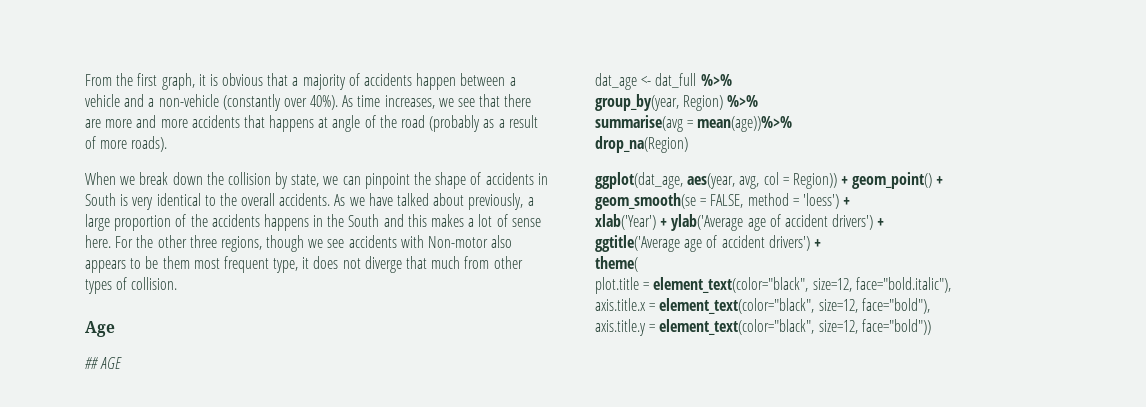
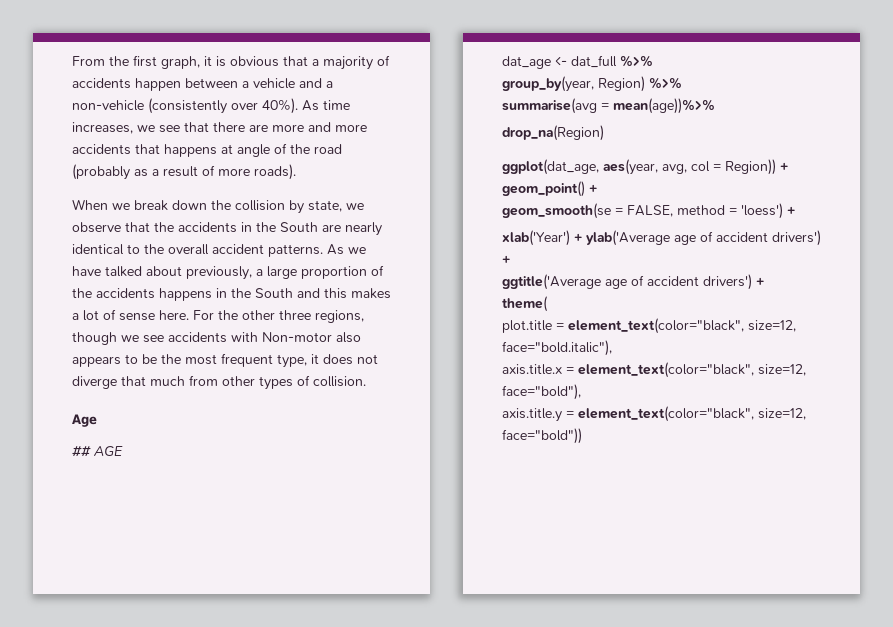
[222,94,281,111] (constantly -> [148,98,227,114] (consistently
[342,172,548,189] [85,193,154,210] can pinpoint the shape of accidents in South is very -> [72,222,382,236] observe that the accidents in the South are nearly
[279,193,331,206] accidents. -> [212,244,323,257] accident patterns.
[162,256,190,269] them -> [161,354,181,364] the

